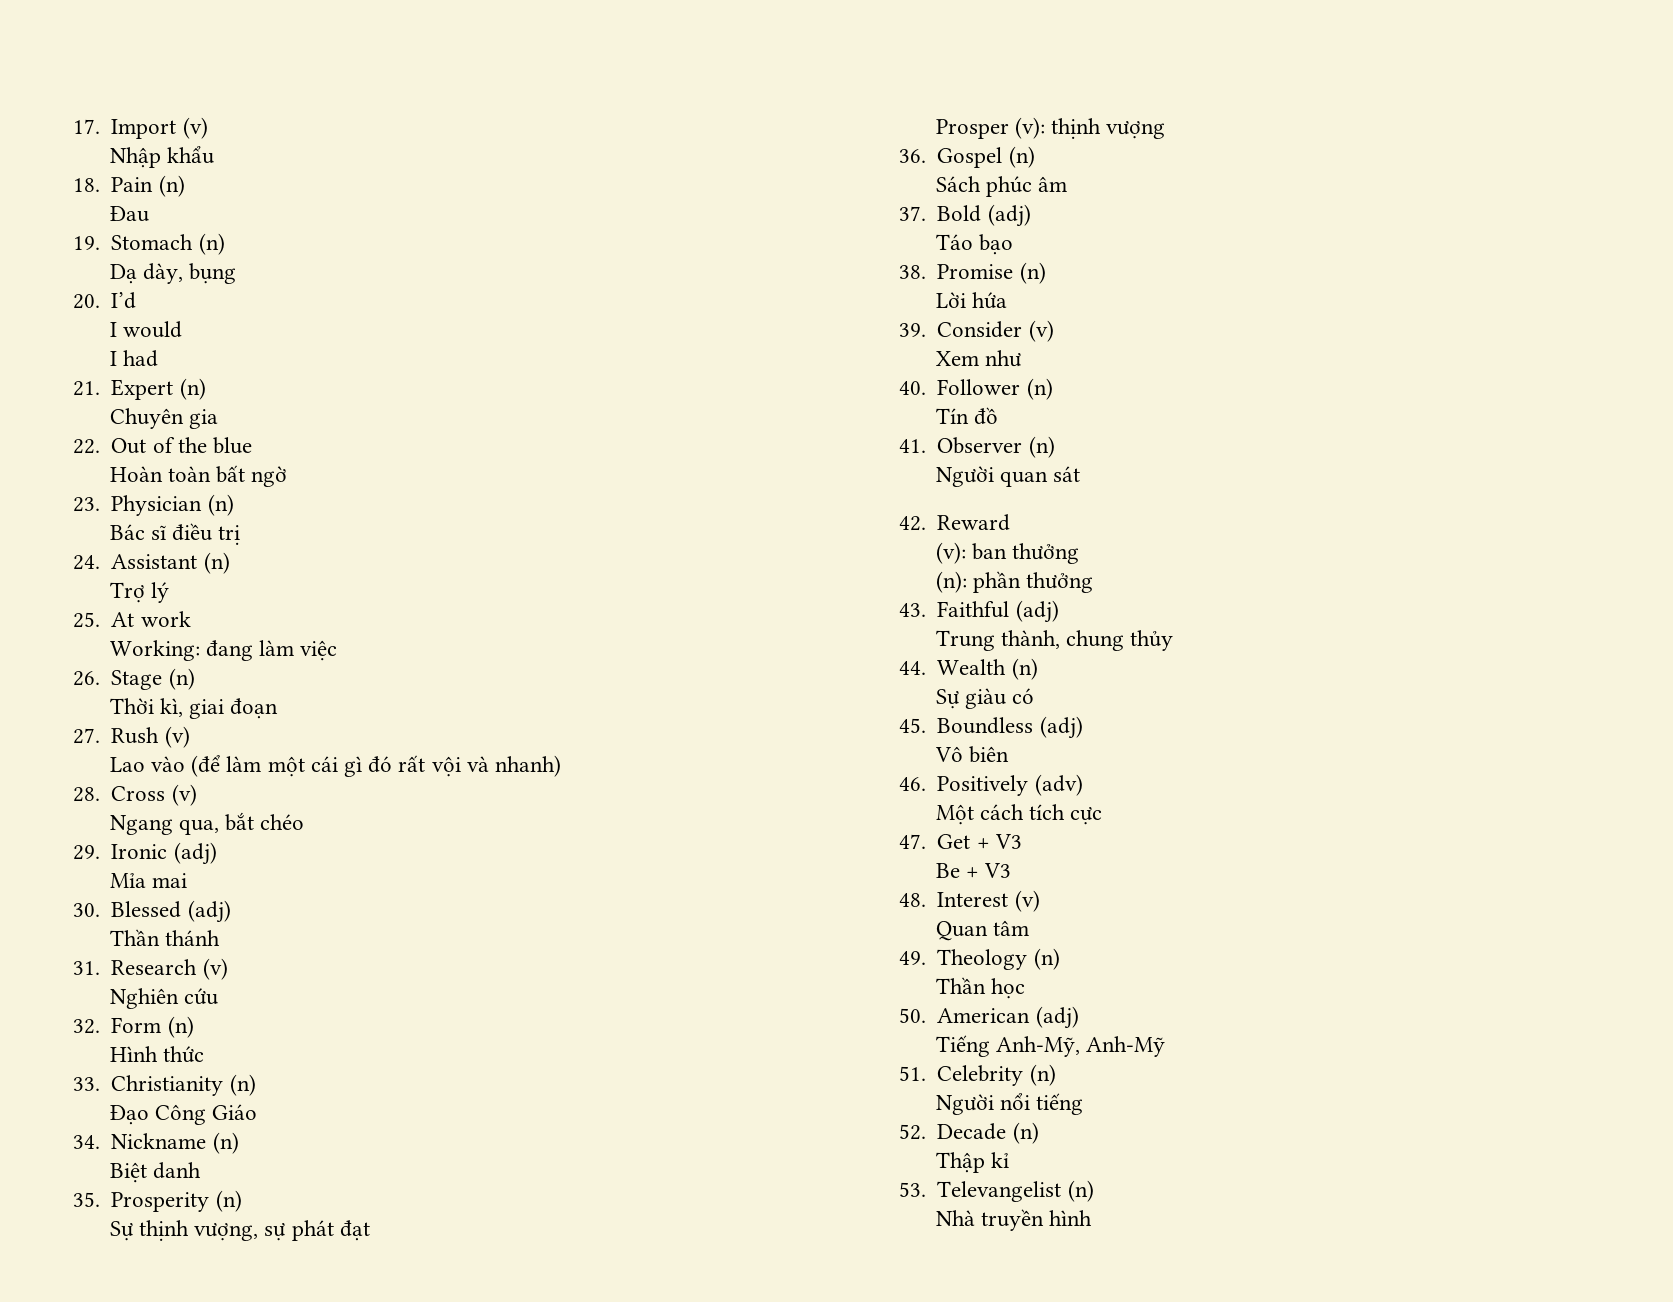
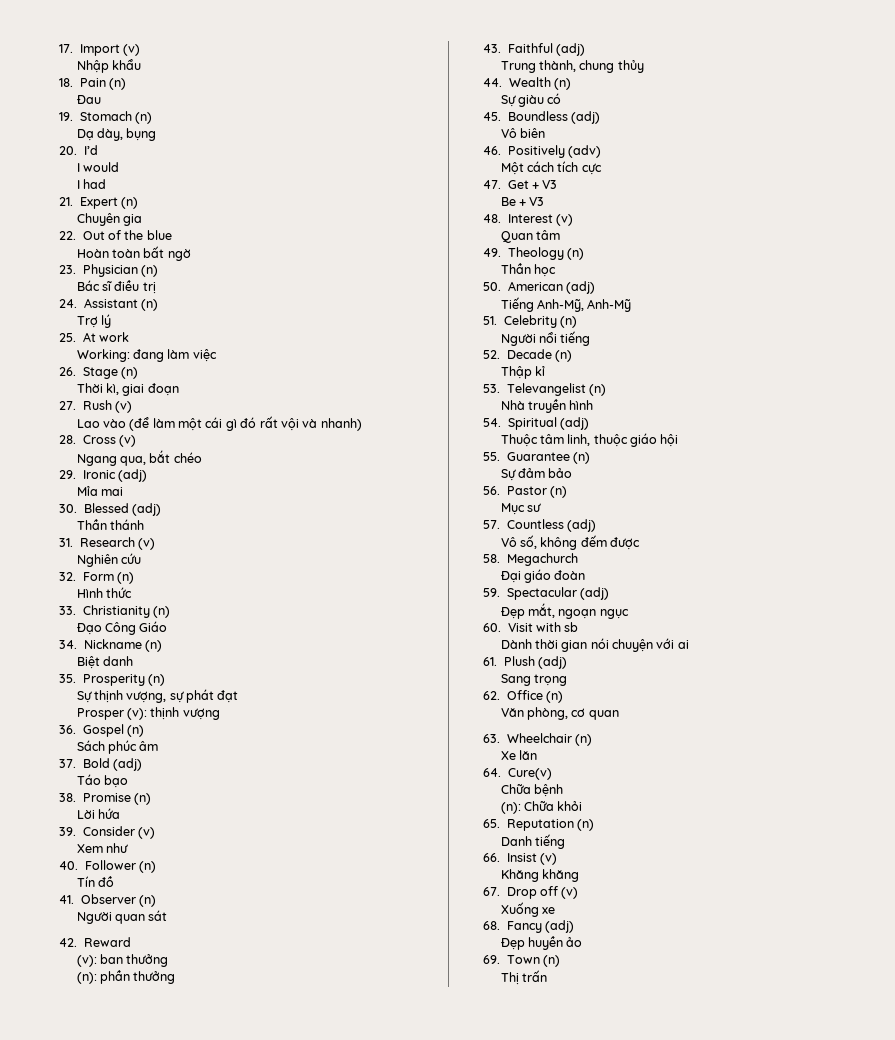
(1093, 1218) none -> [483,417,589,430] [500,433,679,447] [483,452,590,464] [500,468,573,481] [483,486,567,498] [500,503,541,515] [483,519,596,532] [500,535,641,550] [483,553,578,566] [500,569,586,583] [483,587,609,600] [500,603,629,619] [483,622,579,632] [500,638,689,652] [483,656,567,669] [500,674,567,686] [483,690,563,703] [500,707,619,720] [483,733,592,746] [500,750,537,760] [483,768,552,780] [500,784,563,797] [500,801,583,814] [483,819,594,831] [500,834,565,849] [483,853,557,865] [500,869,579,882] [483,886,579,899] [500,902,555,917] [483,920,574,933] [500,936,583,950] [483,955,560,967] [500,970,547,985] // 54. Spiritual (adj) // Thuộc tâm linh, thuộc giáo hội // 55. Guarantee (n) // Sự đảm bảo // 56. Pastor (n) // Mục sư // 57. Countless (adj) // Vô số, không đếm được // 58. Megachurch // Đại giáo đoàn // 59. Spectacular (adj) // Đẹp mắt, ngoạn ngục // 60. Visit with sb // Dành thời gian nói chuyện với ai // 61. Plush (adj) // Sang trọng // 62. Office (n) // Văn phòng, cơ quan // 63. Wheelchair (n) // Xe lăn // 64. Cure(v) // Chữa bệnh // (n): Chữa khỏi // 65. Reputation (n) // Danh tiếng // 66. Insist (v) // Khăng khăng // 67. Drop off (v) // Xuống xe // 68. Fancy (adj) // Đẹp huyền ảo // 69. Town (n) // Thị trấn

